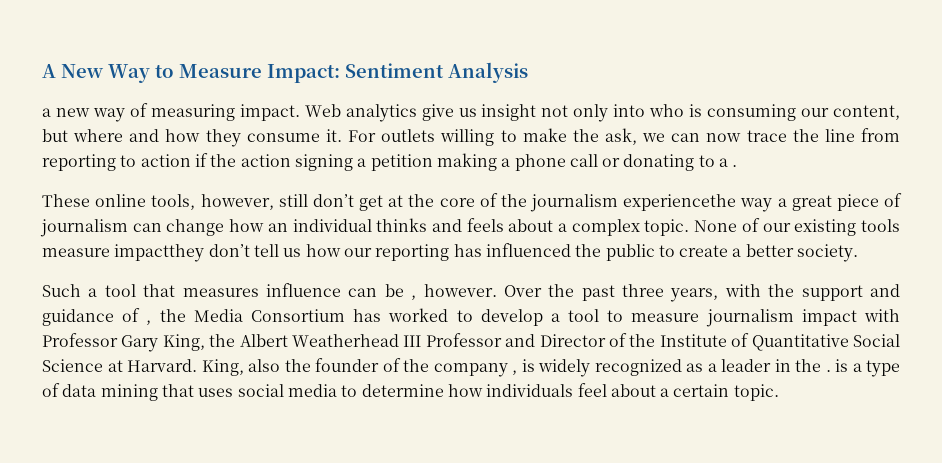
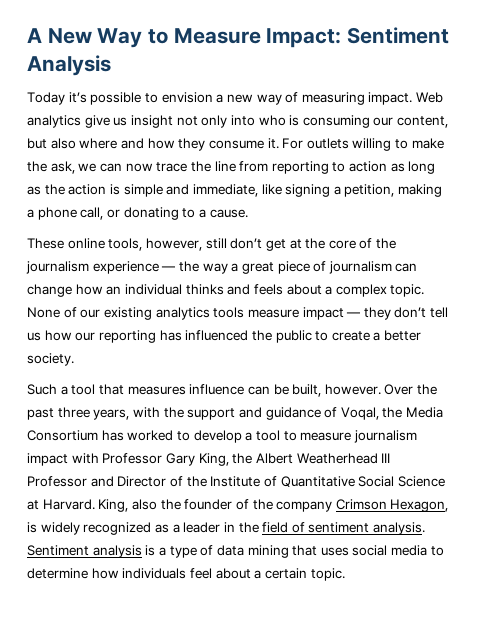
(528, 72) none -> [27,92,213,105] Today it’s possible to envision
(68, 135) none -> [50,138,76,149] also
[194,153,291,167] if the action -> [390,161,436,174] [27,184,282,197] as long as the action is simple and immediate, like
[370,154,433,171] petition -> [344,184,395,197] petition,
[569,154,598,167] call -> [80,207,104,220] call,
[732,165,738,167] . -> [209,209,248,218] cause.
[623,194,737,211] experiencethe -> [92,261,199,274] experience — the
(857, 227) none -> [155,307,210,320] analytics
[114,244,205,262] impactthey -> [302,307,391,320] impact — they
[411,295,417,300] , -> [292,384,322,397] built,
[146,320,152,325] , -> [340,407,379,420] Voqal,
[512,370,517,375] , -> [335,499,449,512] Crimson Hexagon,
[825,370,831,372] . -> [262,522,426,535] [27,545,142,558] field of sentiment analysis. Sentiment analysis

